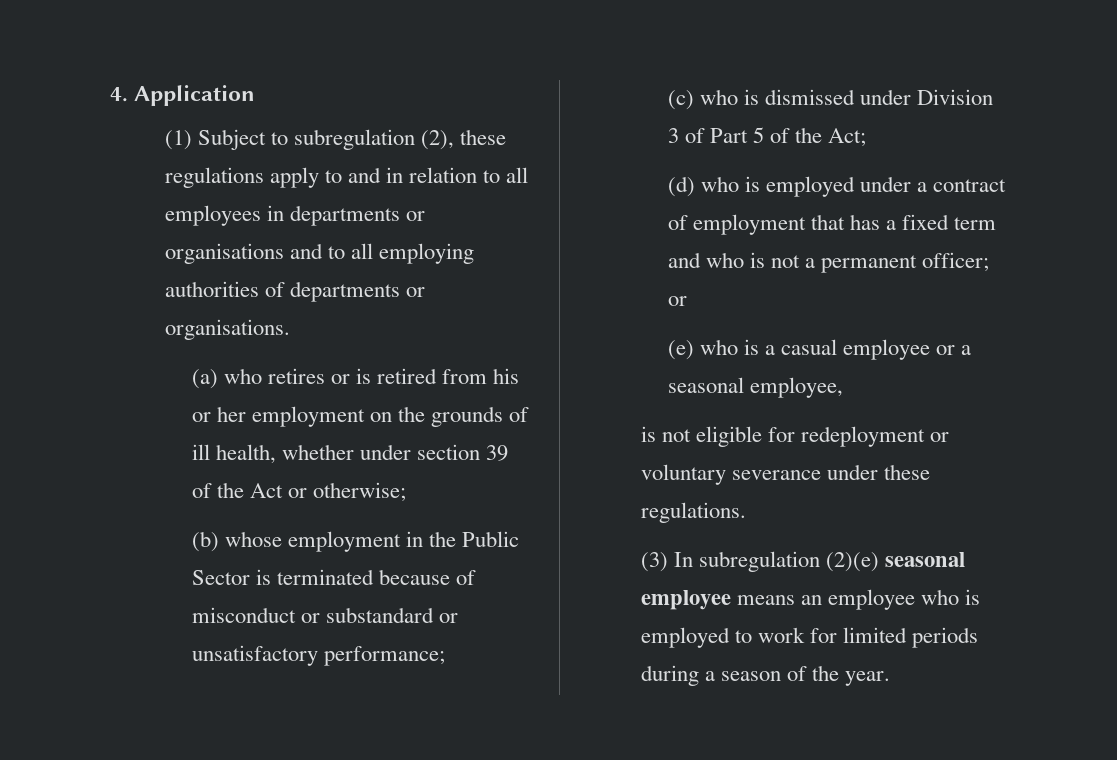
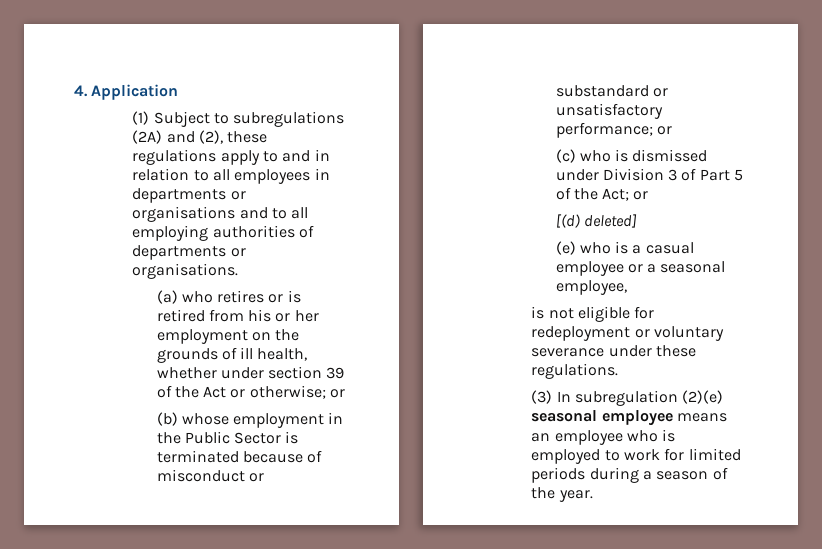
[293,129,415,150] subregulation -> [233,111,345,127] [132,130,195,144] subregulations (2A) and
(407, 492) none -> [330,389,346,398] or
(445, 656) none -> [656,126,672,135] or
[667,176,1007,197] [667,214,997,235] [667,252,990,273] [667,296,687,306] // (d) who is employed under a contract of employment that has a fixed term and who is not a permanent officer; or -> [633,191,649,200] [555,214,637,228] or // [(d) deleted]

